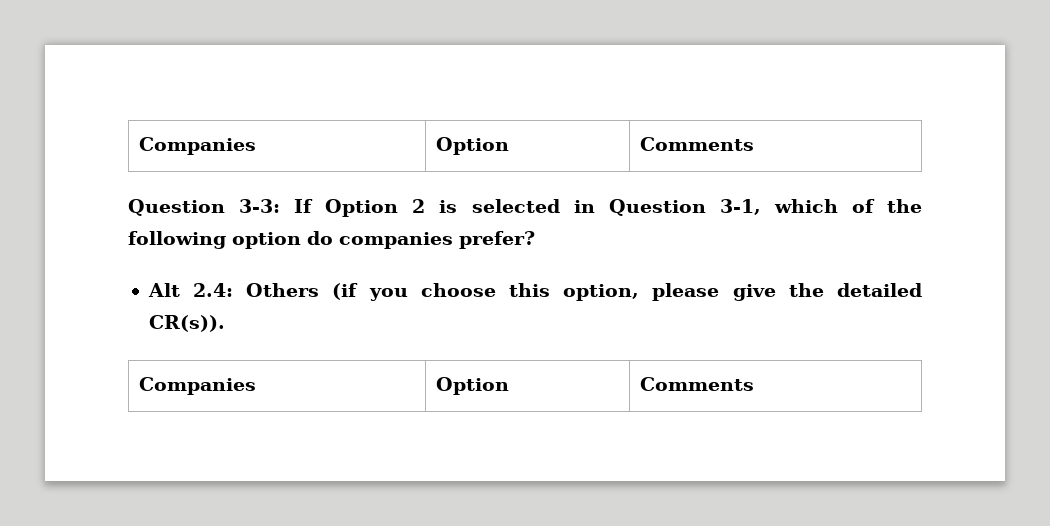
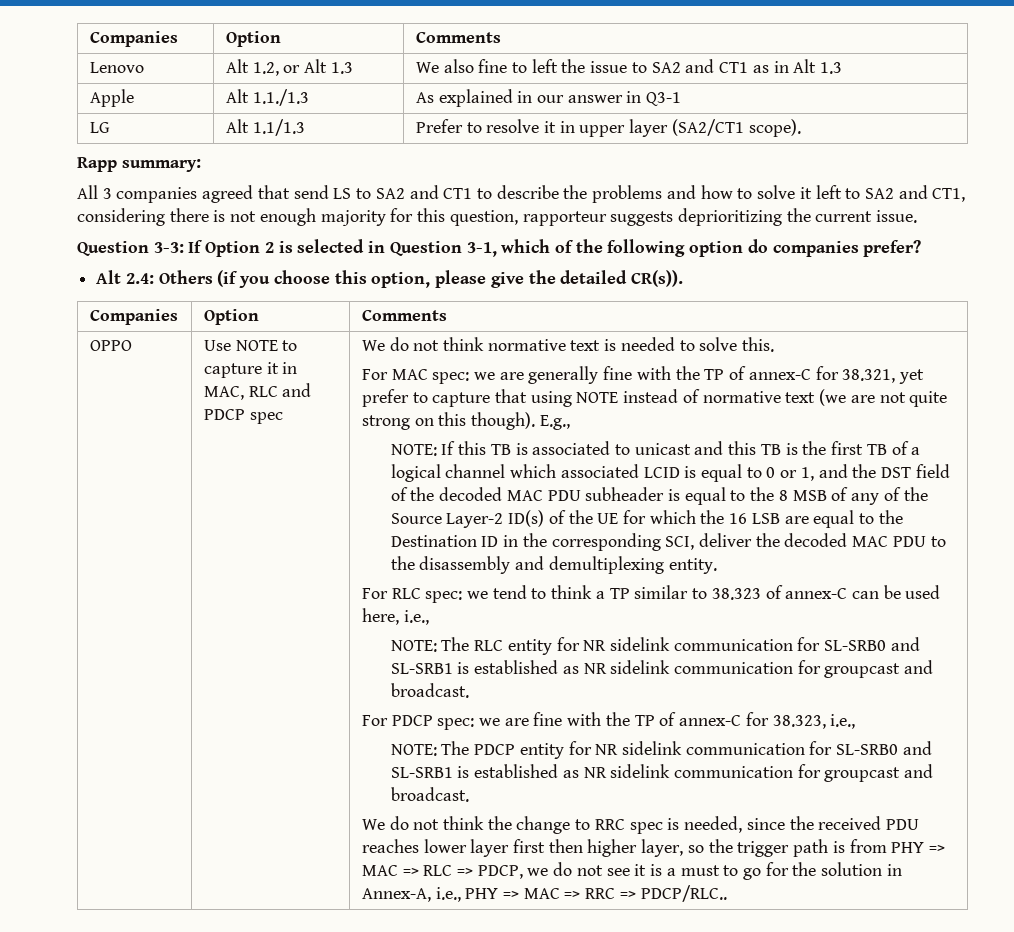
[138,137,256,155] [435,137,509,155] [639,137,754,151] Companies | Option | Comments -> [89,31,178,47] [225,31,281,47] [415,32,501,43] [89,62,144,73] [225,59,353,76] [415,59,842,74] [89,89,134,107] [225,89,309,106] [415,89,682,107] [89,122,110,133] [225,119,305,136] [415,119,801,137] [77,157,201,172] [77,185,966,203] [77,208,918,226] Companies | Option | Comments // Lenovo | Alt 1.2, or Alt 1.3 | We also fine to left the issue to SA2 and CT1 as in Alt 1.3 // Apple | Alt 1.1./1.3 | As explained in our answer in Q3-1 // LG | Alt 1.1/1.3 | Prefer to resolve it in upper layer (SA2/CT1 scope). // Rapp summary: // All 3 companies agreed that send LS to SA2 and CT1 to describe the problems and how to solve it left to SA2 and CT1, considering there is not enough majority for this question, rapporteur suggests deprioritizing the current issue.
(754, 384) none -> [89,340,132,351] [203,340,298,351] [203,362,298,378] [203,383,312,400] [203,409,283,424] [361,337,775,352] [361,366,924,384] [361,389,948,407] [361,412,570,430] [390,441,921,456] [390,464,950,482] [390,487,928,505] [390,510,903,528] [390,533,946,551] [390,556,717,574] [361,585,941,603] [361,608,429,625] [390,637,920,655] [390,660,934,678] [390,683,469,698] [361,712,856,730] [390,741,932,759] [390,764,934,782] [390,787,469,802] [361,816,919,834] [361,839,945,857] [361,862,902,880] [361,885,727,902] // OPPO | Use NOTE to capture it in MAC, RLC and PDCP spec | We do not think normative text is needed to solve this. // For MAC spec: we are generally fine with the TP of annex-C for 38.321, yet prefer to capture that using NOTE instead of normative text (we are not quite strong on this though). E.g., // NOTE: If this TB is associated to unicast and this TB is the first TB of a logical channel which associated LCID is equal to 0 or 1, and the DST field of the decoded MAC PDU subheader is equal to the 8 MSB of any of the Source Layer-2 ID(s) of the UE for which the 16 LSB are equal to the Destination ID in the corresponding SCI, deliver the decoded MAC PDU to the disassembly and demultiplexing entity. // For RLC spec: we tend to think a TP similar to 38.323 of annex-C can be used here, i.e., // NOTE: The RLC entity for NR sidelink communication for SL-SRB0 and SL-SRB1 is established as NR sidelink communication for groupcast and broadcast. // For PDCP spec: we are fine with the TP of annex-C for 38.323, i.e., // NOTE: The PDCP entity for NR sidelink communication for SL-SRB0 and SL-SRB1 is established as NR sidelink communication for groupcast and broadcast. // We do not think the change to RRC spec is needed, since the received PDU reaches lower layer first then higher layer, so the trigger path is from PHY => MAC => RLC => PDCP, we do not see it is a must to go for the solution in Annex-A, i.e., PHY => MAC => RRC => PDCP/RLC..

